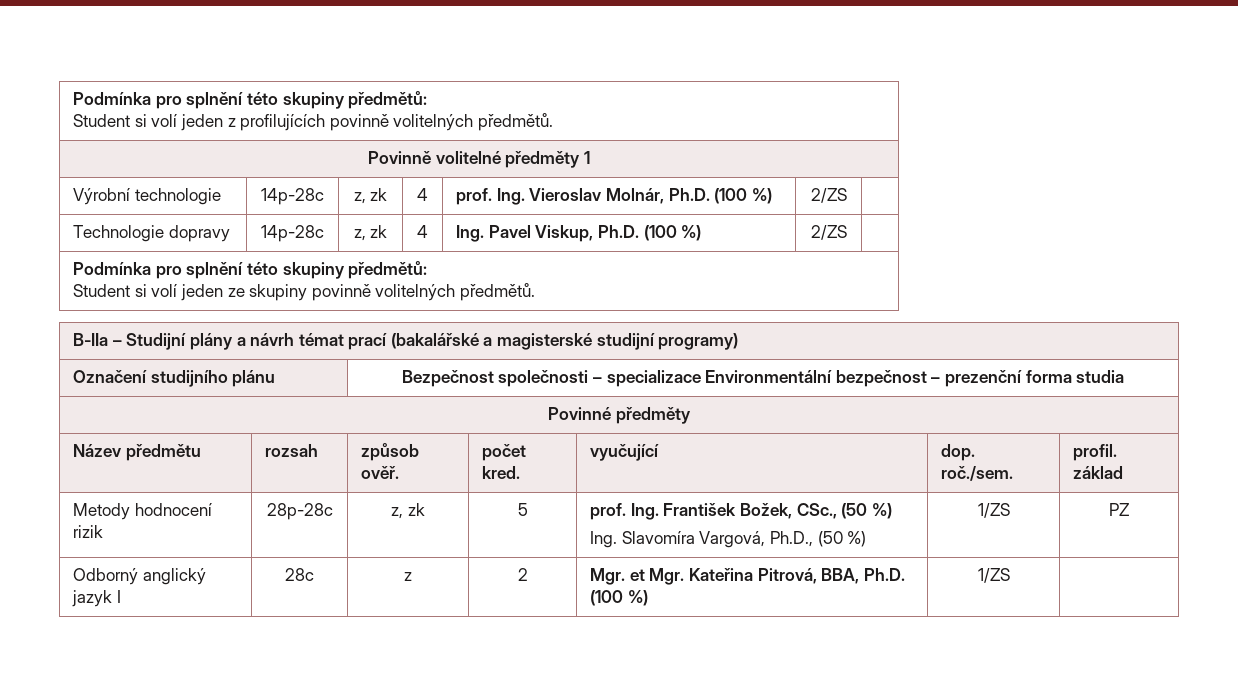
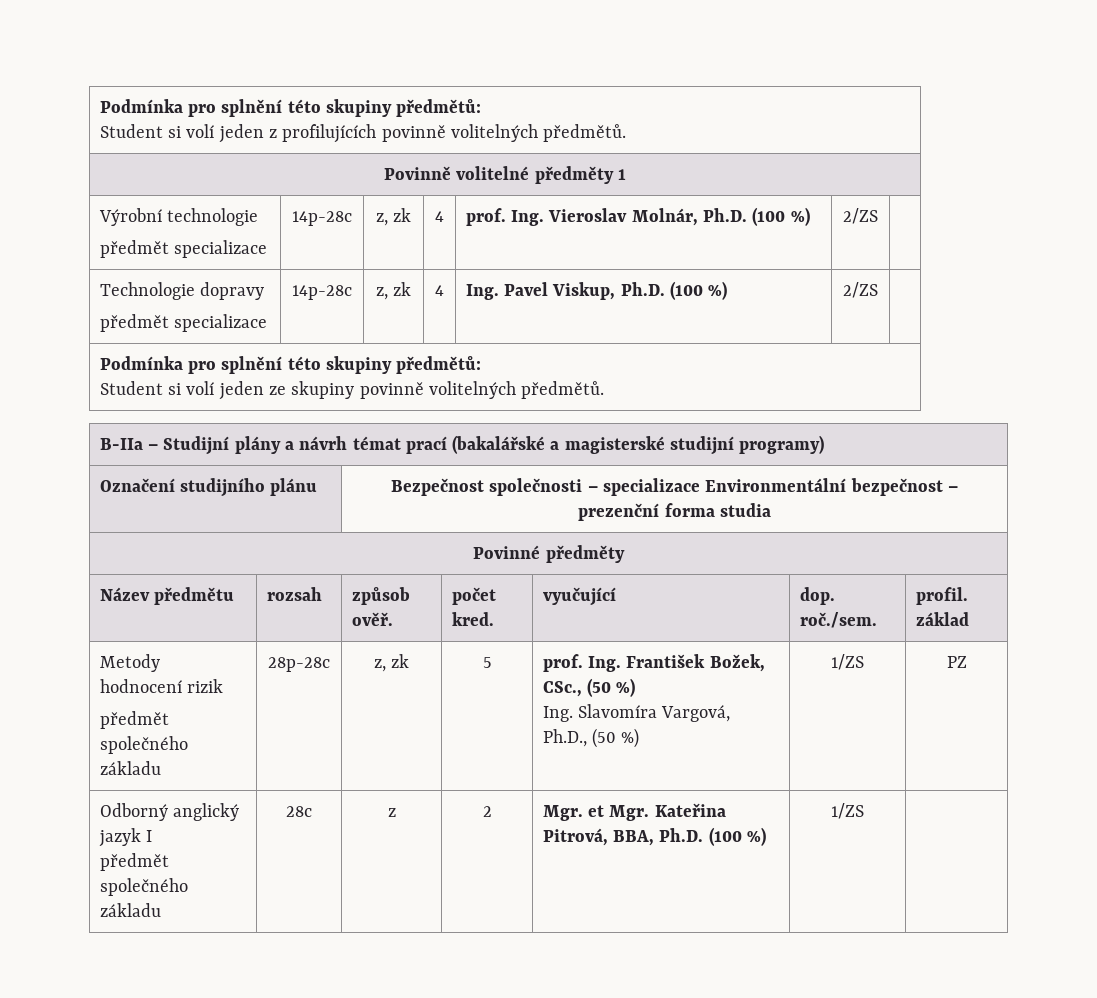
(221, 196) none -> [99,240,268,258] // předmět specializace
(230, 233) none -> [99,314,268,332] // předmět specializace
(104, 531) none -> [99,711,169,729] [99,736,188,754] [99,761,161,775] // předmět společného základu
(121, 596) none -> [99,853,169,871] [99,878,188,896] [99,903,161,917] // předmět společného základu

